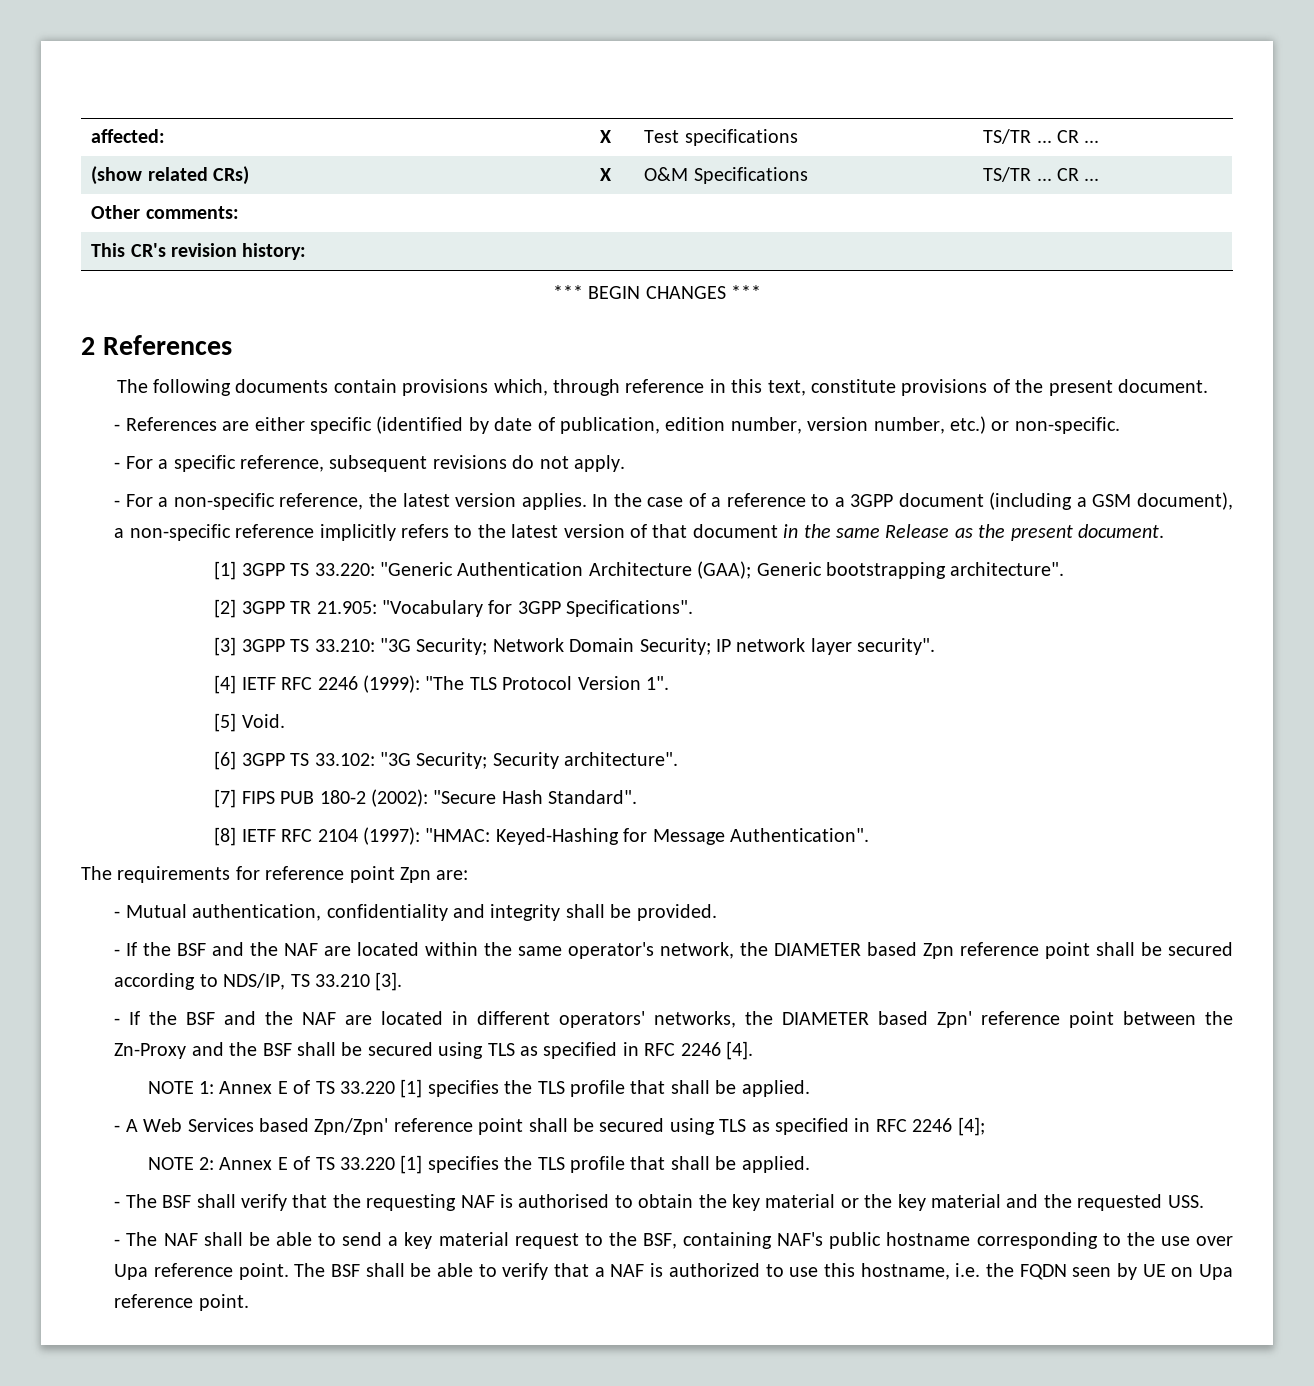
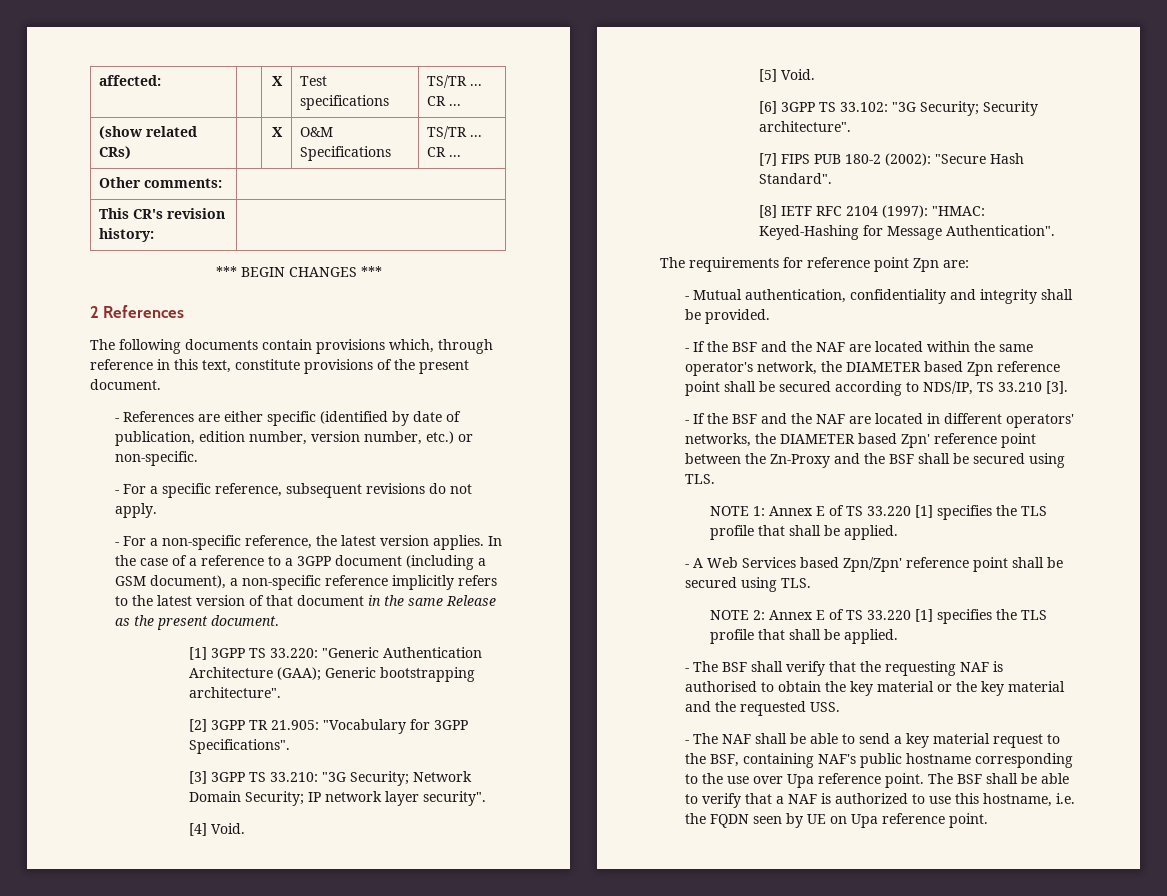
[241,675,669,693] IETF RFC 2246 (1999): "The TLS Protocol Version 1". -> [211,823,246,834] Void.
[487,1041,753,1060] TLS as specified in RFC 2246 [4]. -> [684,474,715,484] TLS.
[719,1117,985,1136] TLS as specified in RFC 2246 [4]; -> [780,578,811,588] TLS.

